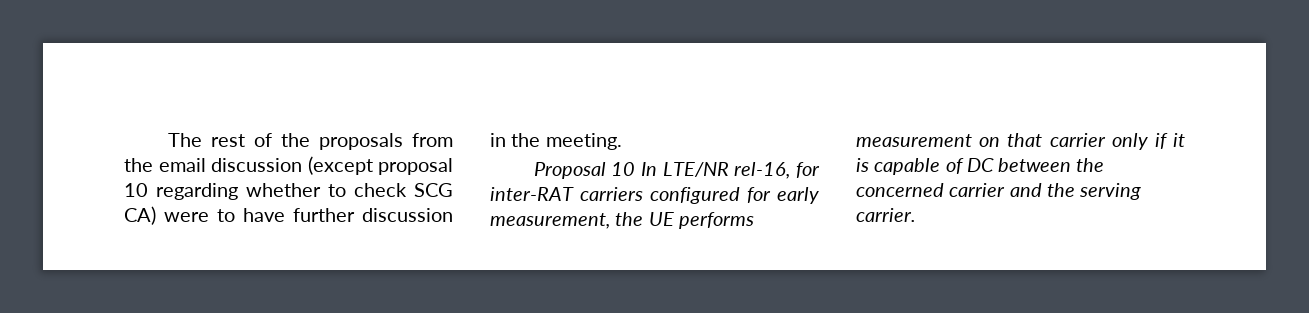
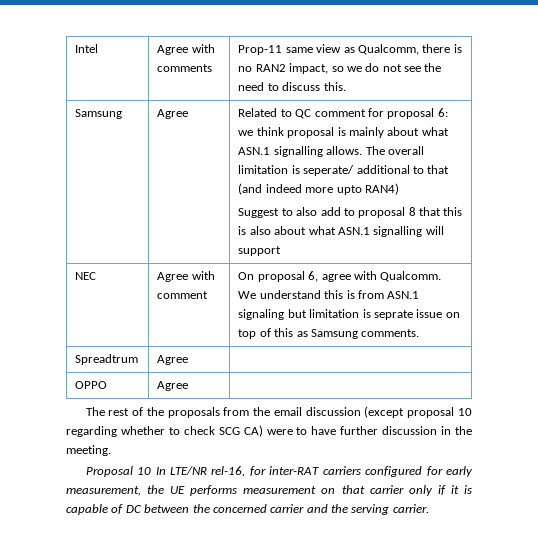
(167, 140) none -> [75,44,99,53] [157,44,215,55] [157,64,213,72] [238,44,462,55] [238,63,442,74] [238,82,346,91] [75,109,123,119] [157,109,189,119] [238,108,448,119] [238,127,449,138] [238,146,424,157] [238,165,450,176] [238,183,399,195] [238,207,463,218] [238,226,444,237] [238,246,282,256] [75,272,97,280] [157,271,215,282] [157,291,209,299] [238,271,442,282] [238,290,420,299] [238,309,460,320] [238,328,420,339] [75,354,139,365] [157,355,189,365] [75,381,108,389] [157,381,189,391] Intel | Agree with comments | Prop-11 same view as Qualcomm, there is no RAN2 impact, so we do not see the need to discuss this. // Samsung | Agree | Related to QC comment for proposal 6: we think proposal is mainly about what ASN.1 signalling allows. The overall limitation is seperate/ additional to that (and indeed more upto RAN4) // Suggest to also add to proposal 8 that this is also about what ASN.1 signalling will support // NEC | Agree with comment | On proposal 6, agree with Qualcomm. We understand this is from ASN.1 signaling but limitation is seprate issue on top of this as Samsung comments. // Spreadtrum | Agree | // OPPO | Agree | //

